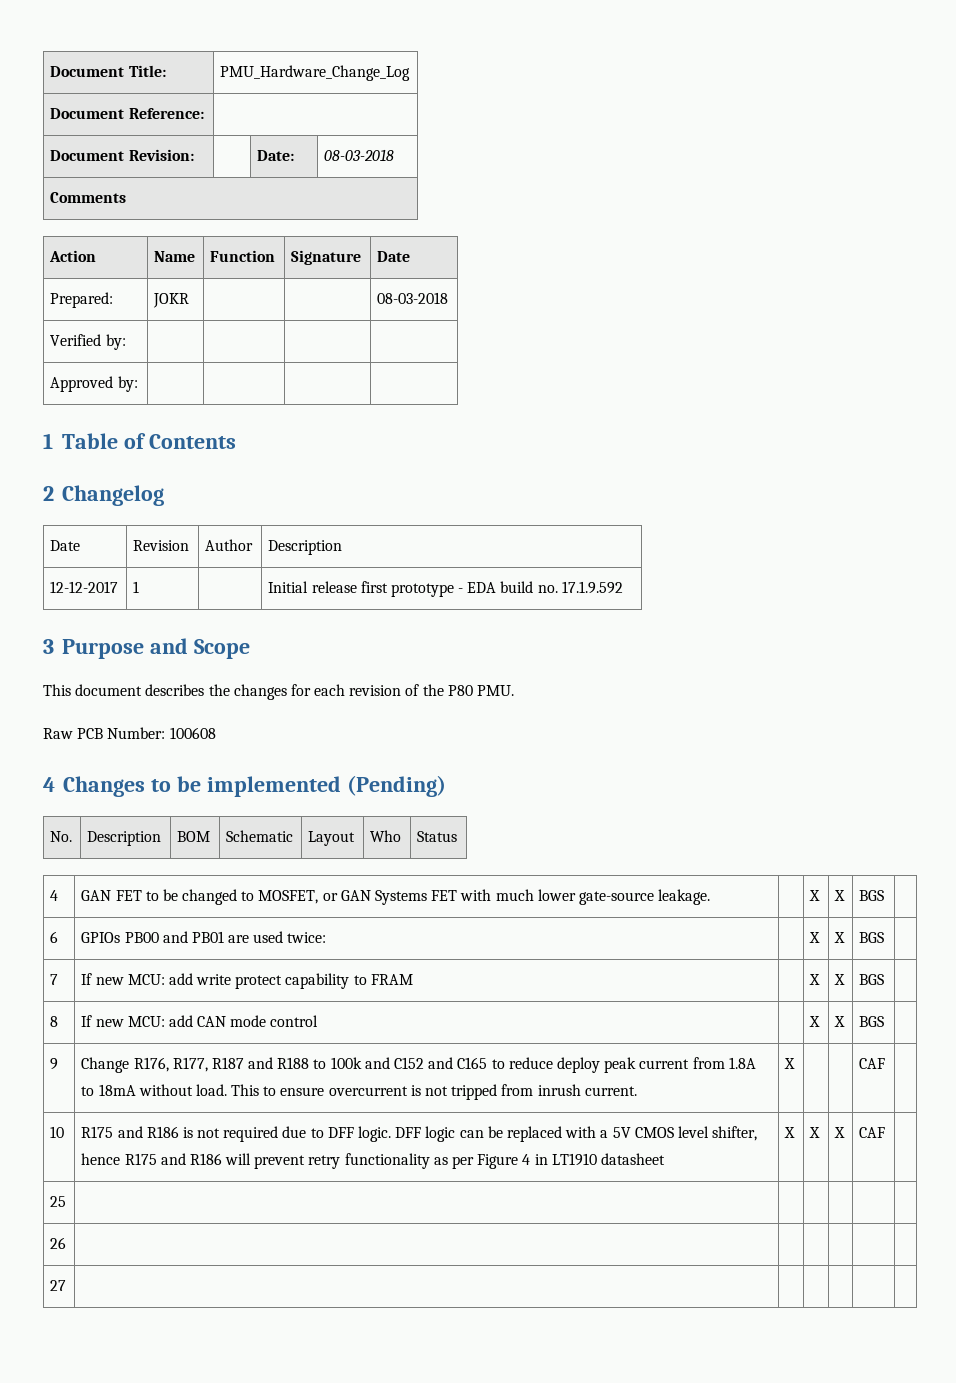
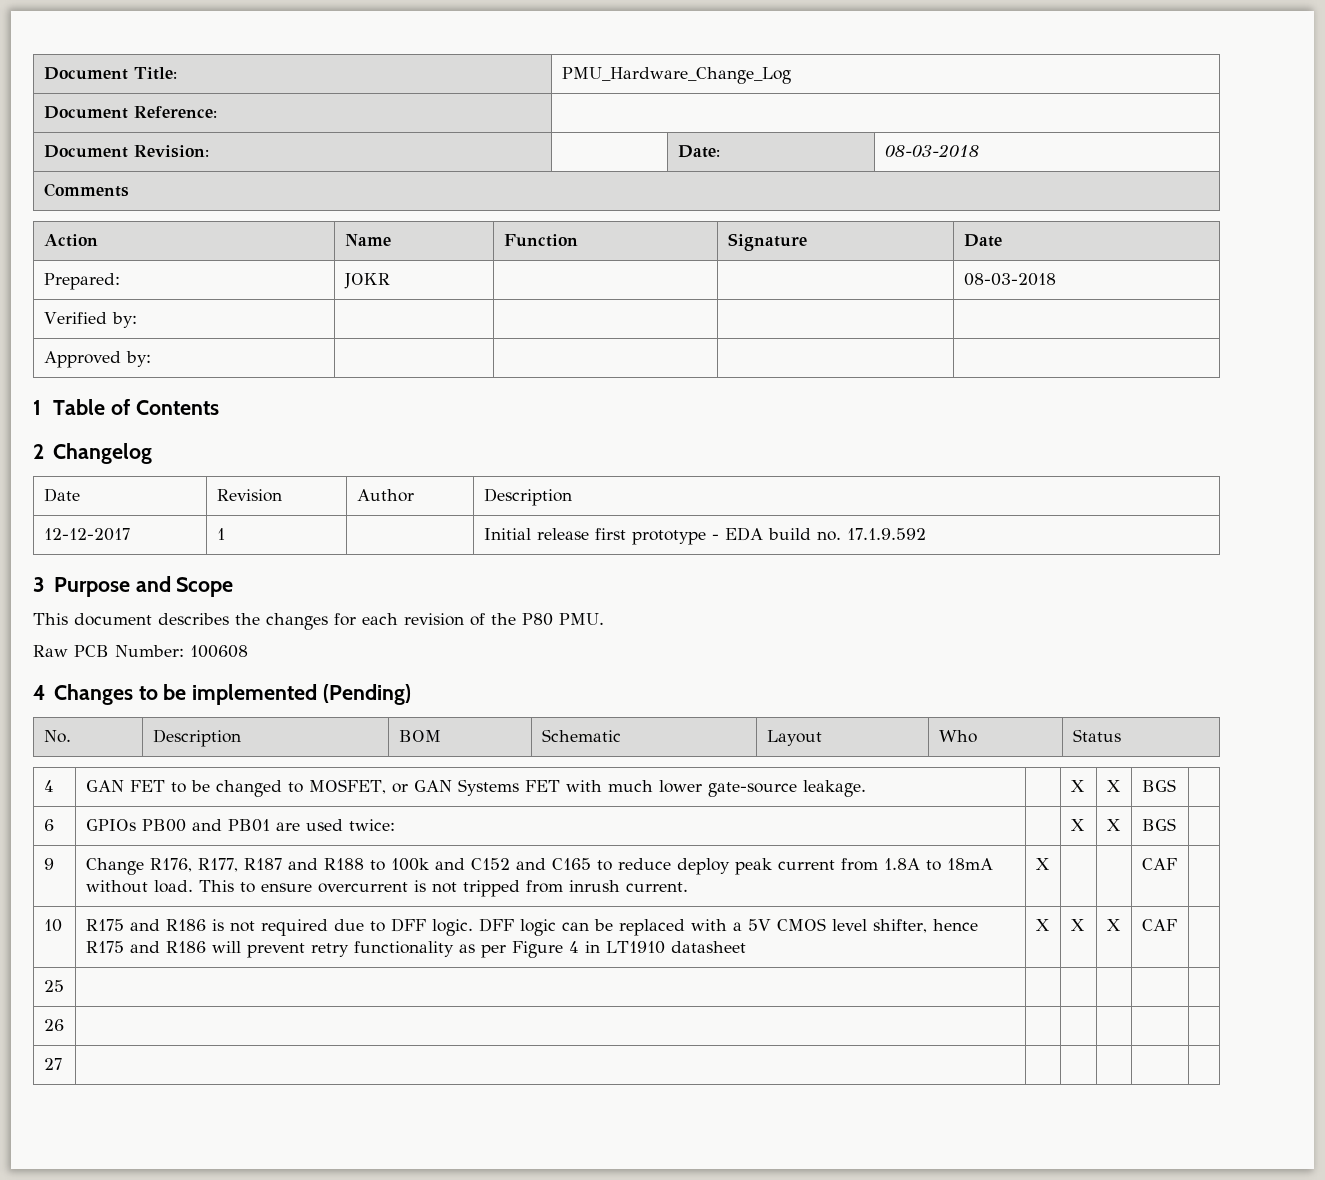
[50,974,59,985] [81,973,413,989] [809,974,821,985] [834,974,846,985] [859,974,885,985] [50,1016,59,1027] [81,1015,319,1027] [809,1016,821,1027] [834,1016,846,1027] [859,1016,885,1027] // 7 | If new MCU: add write protect capability to FRAM | | X | X | BGS | // 8 | If new MCU: add CAN mode control | | X | X | BGS | -> (1176, 824) none

